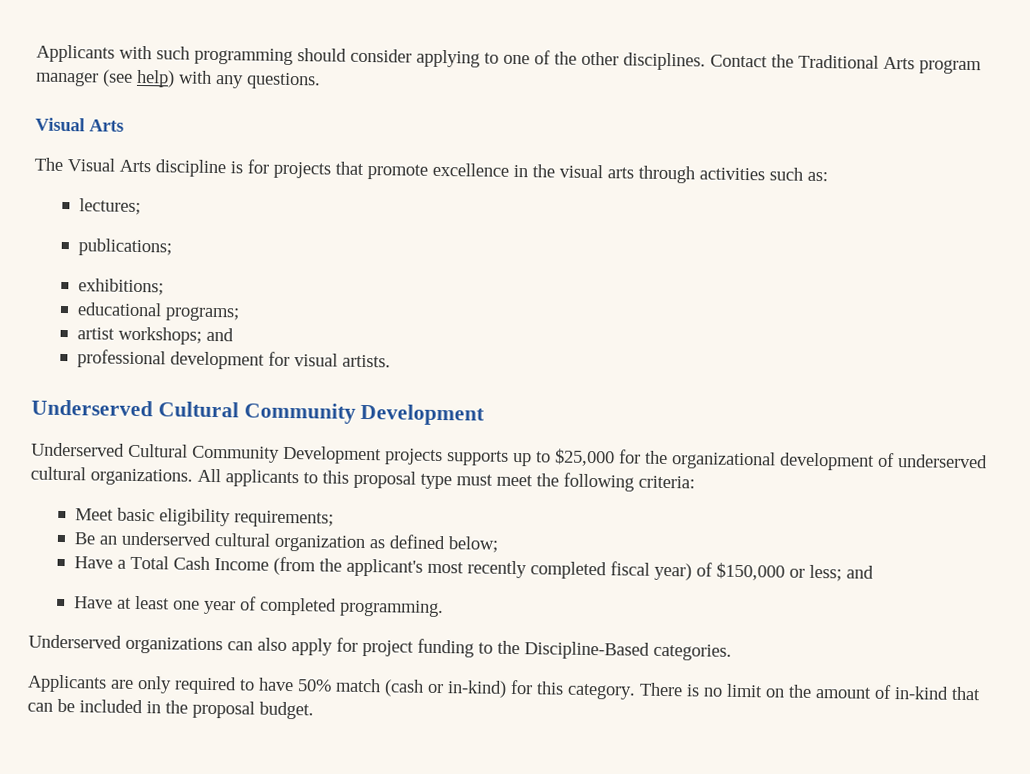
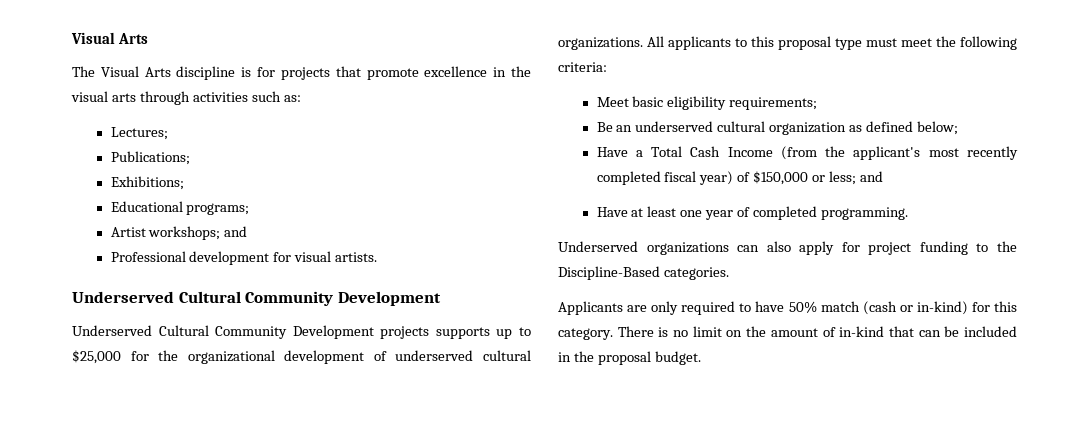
[36,44,982,75] [35,69,321,90] Applicants with such programming should consider applying to one of the other disciplines. Contact the Traditional Arts program manager (see help) with any questions. // -> (71, 38) none
[78,198,141,216] [77,238,172,257] [77,278,164,296] [76,302,162,317] lectures; // publications; // exhibitions; // educational -> [110,127,168,140] [110,151,190,165] [110,176,184,190] [110,201,183,212] Lectures; // Publications; // Exhibitions; // Educational
[76,327,115,340] artist -> [110,227,146,237] Artist
[76,349,166,369] professional -> [110,251,186,262] Professional

